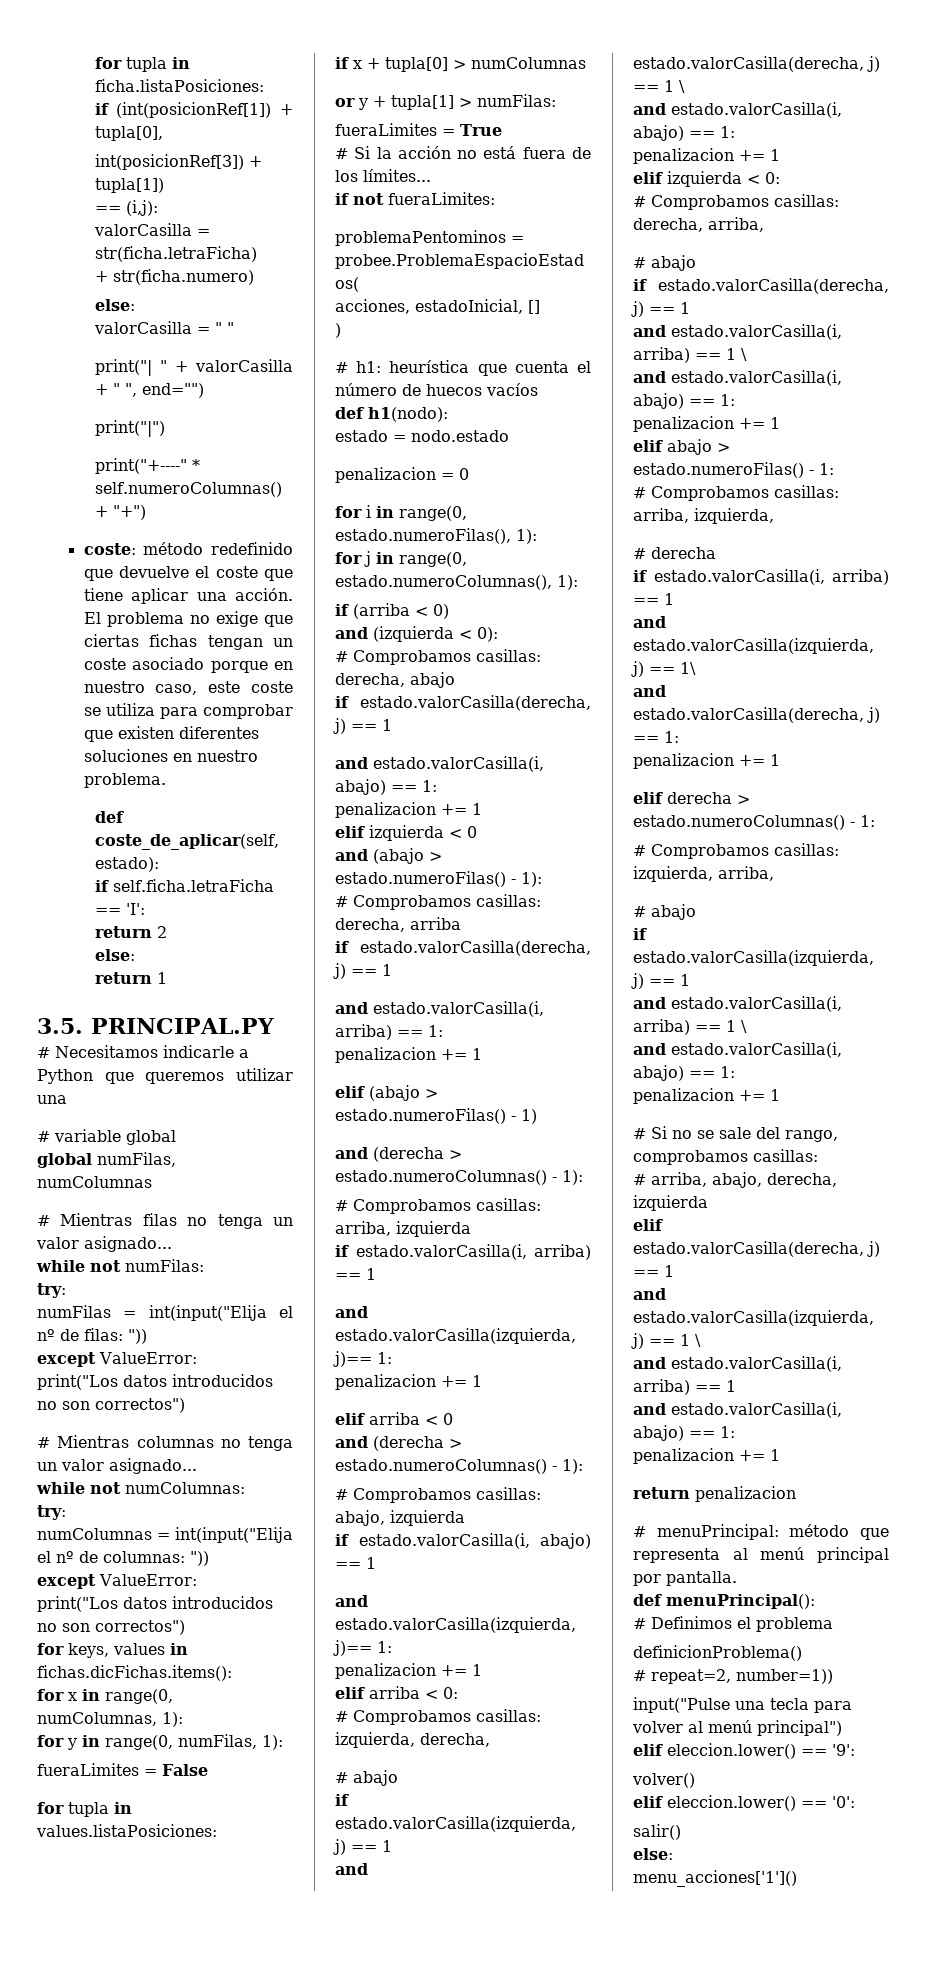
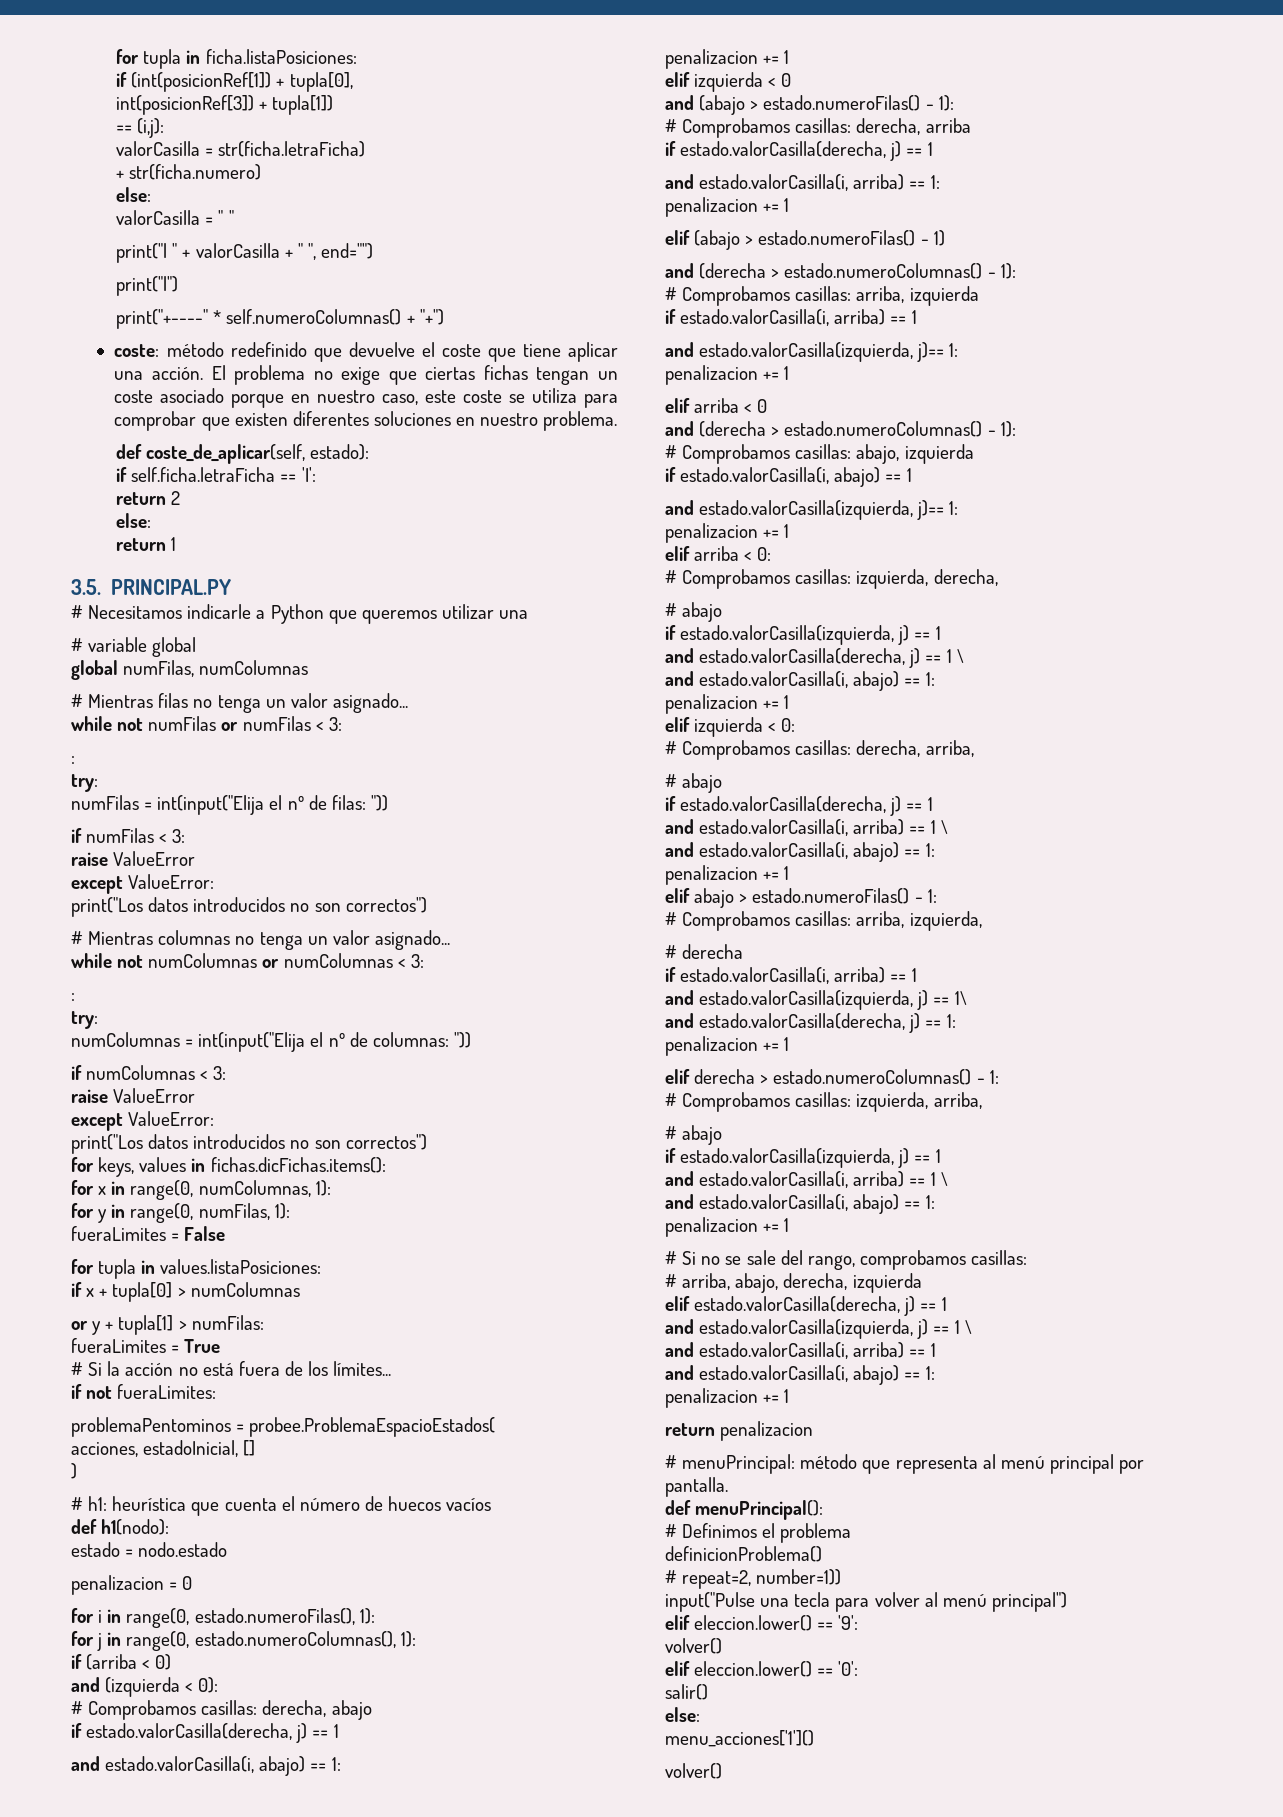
[125,1259,204,1272] numFilas: -> [148,716,342,731] [71,756,75,764] numFilas or numFilas < 3: // :
(147, 1336) none -> [71,828,186,843] [71,851,196,866] // if numFilas < 3: // raise ValueError
[125,1482,245,1494] numColumnas: -> [148,953,424,968] [71,993,75,1001] numColumnas or numColumnas < 3: // :
(209, 1558) none -> [71,1065,227,1080] [71,1088,196,1103] // if numColumnas < 3: // raise ValueError
(797, 1878) none -> [665,1763,722,1779] // volver()

